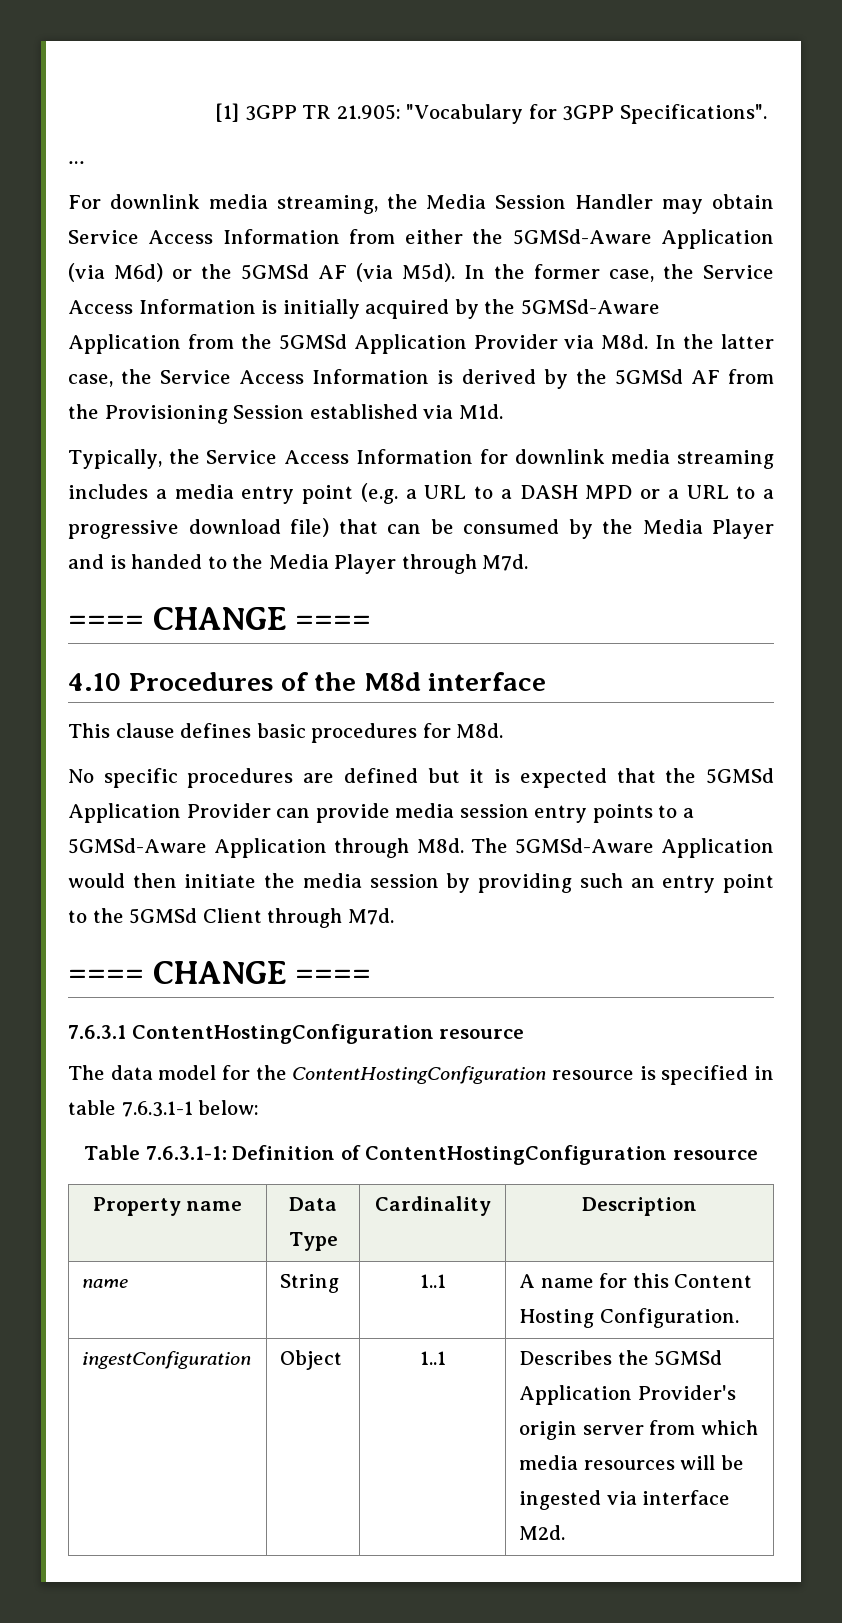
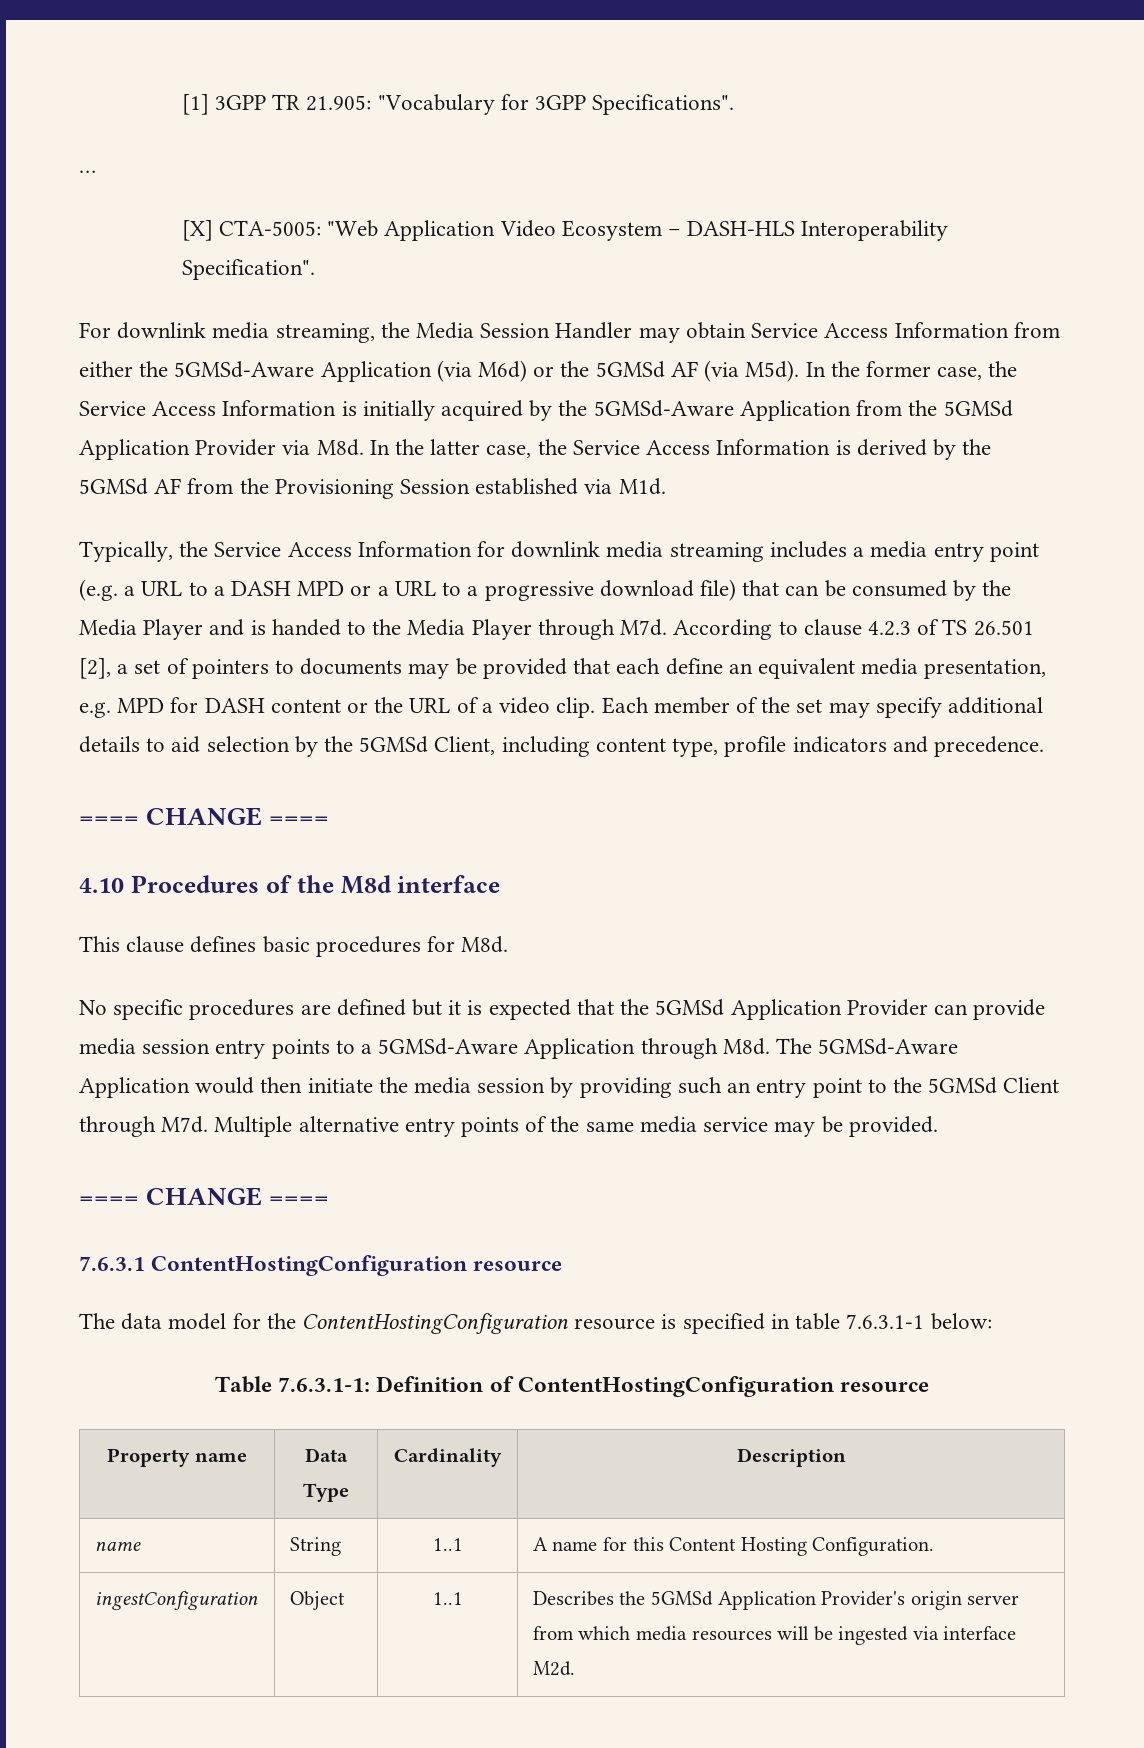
(85, 162) none -> [181,220,949,241] [181,259,315,280] // [X] CTA-5005: "Web Application Video Ecosystem – DASH-HLS Interoperability Specification".
(529, 562) none -> [673,619,1034,640] [79,658,1047,679] [79,697,1043,718] [79,736,1044,757] According to clause 4.2.3 of TS 26.501 [2], a set of pointers to documents may be provided that each define an equivalent media presentation, e.g. MPD for DASH content or the URL of a video clip. Each member of the set may specify additional details to aid selection by the 5GMSd Client, including content type, profile indicators and precedence.
(394, 916) none -> [214,1116,938,1137] Multiple alternative entry points of the same media service may be provided.

